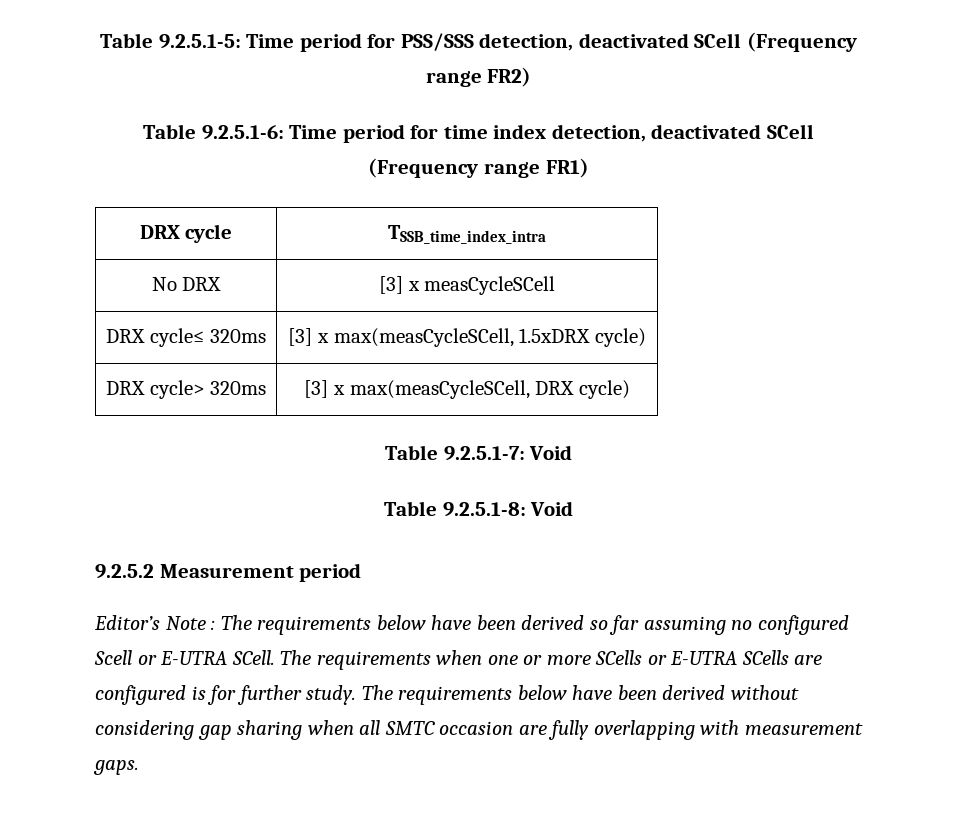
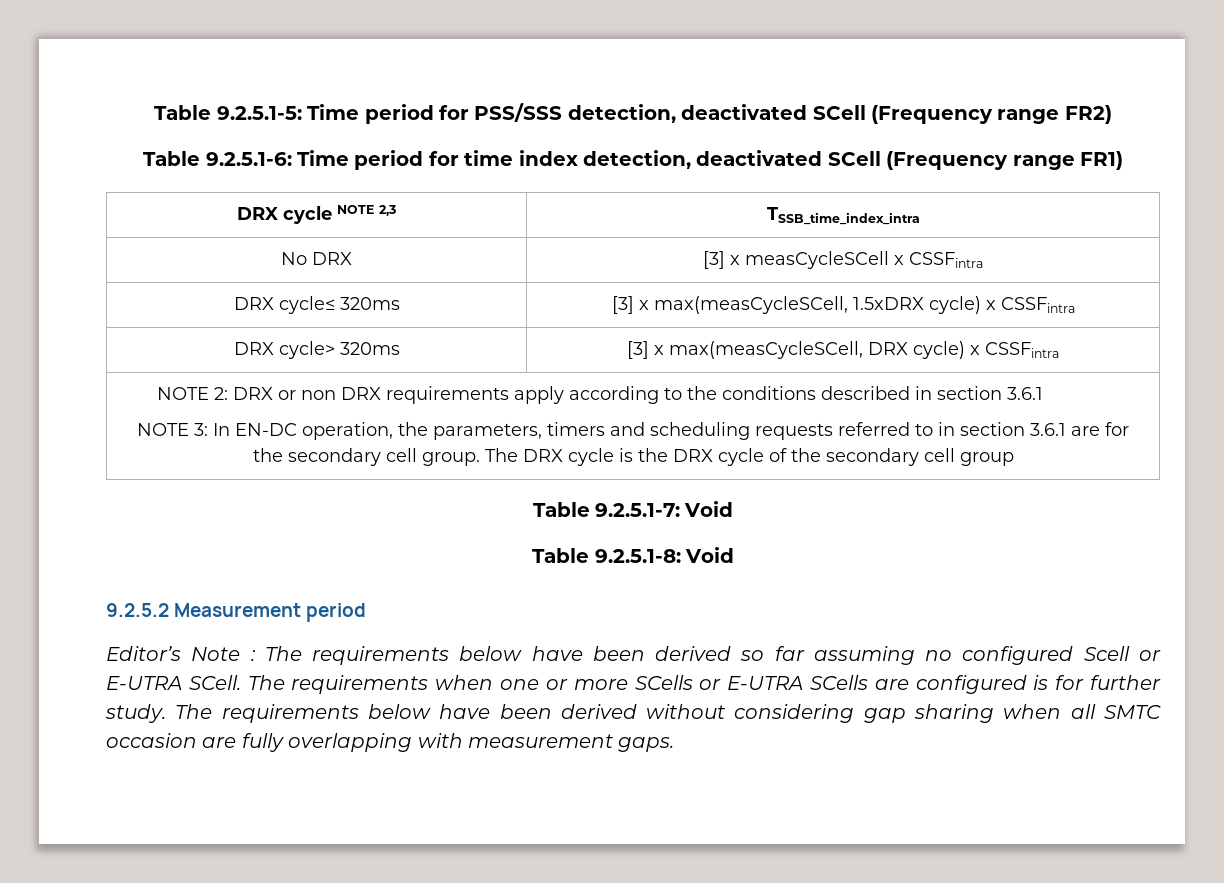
(233, 233) none -> [337,205,396,216] NOTE 2,3
(556, 285) none -> [894,252,983,268] x CSSFintra
(646, 337) none -> [985,297,1075,313] x CSSFintra
(630, 389) none -> [970,342,1059,358] [157,386,1044,404] [137,422,1129,440] [252,448,1014,466] x CSSFintra // NOTE 2: DRX or non DRX requirements apply according to the conditions described in section 3.6.1 // NOTE 3: In EN-DC operation, the parameters, timers and scheduling requests referred to in section 3.6.1 are for the secondary cell group. The DRX cycle is the DRX cycle of the secondary cell group

